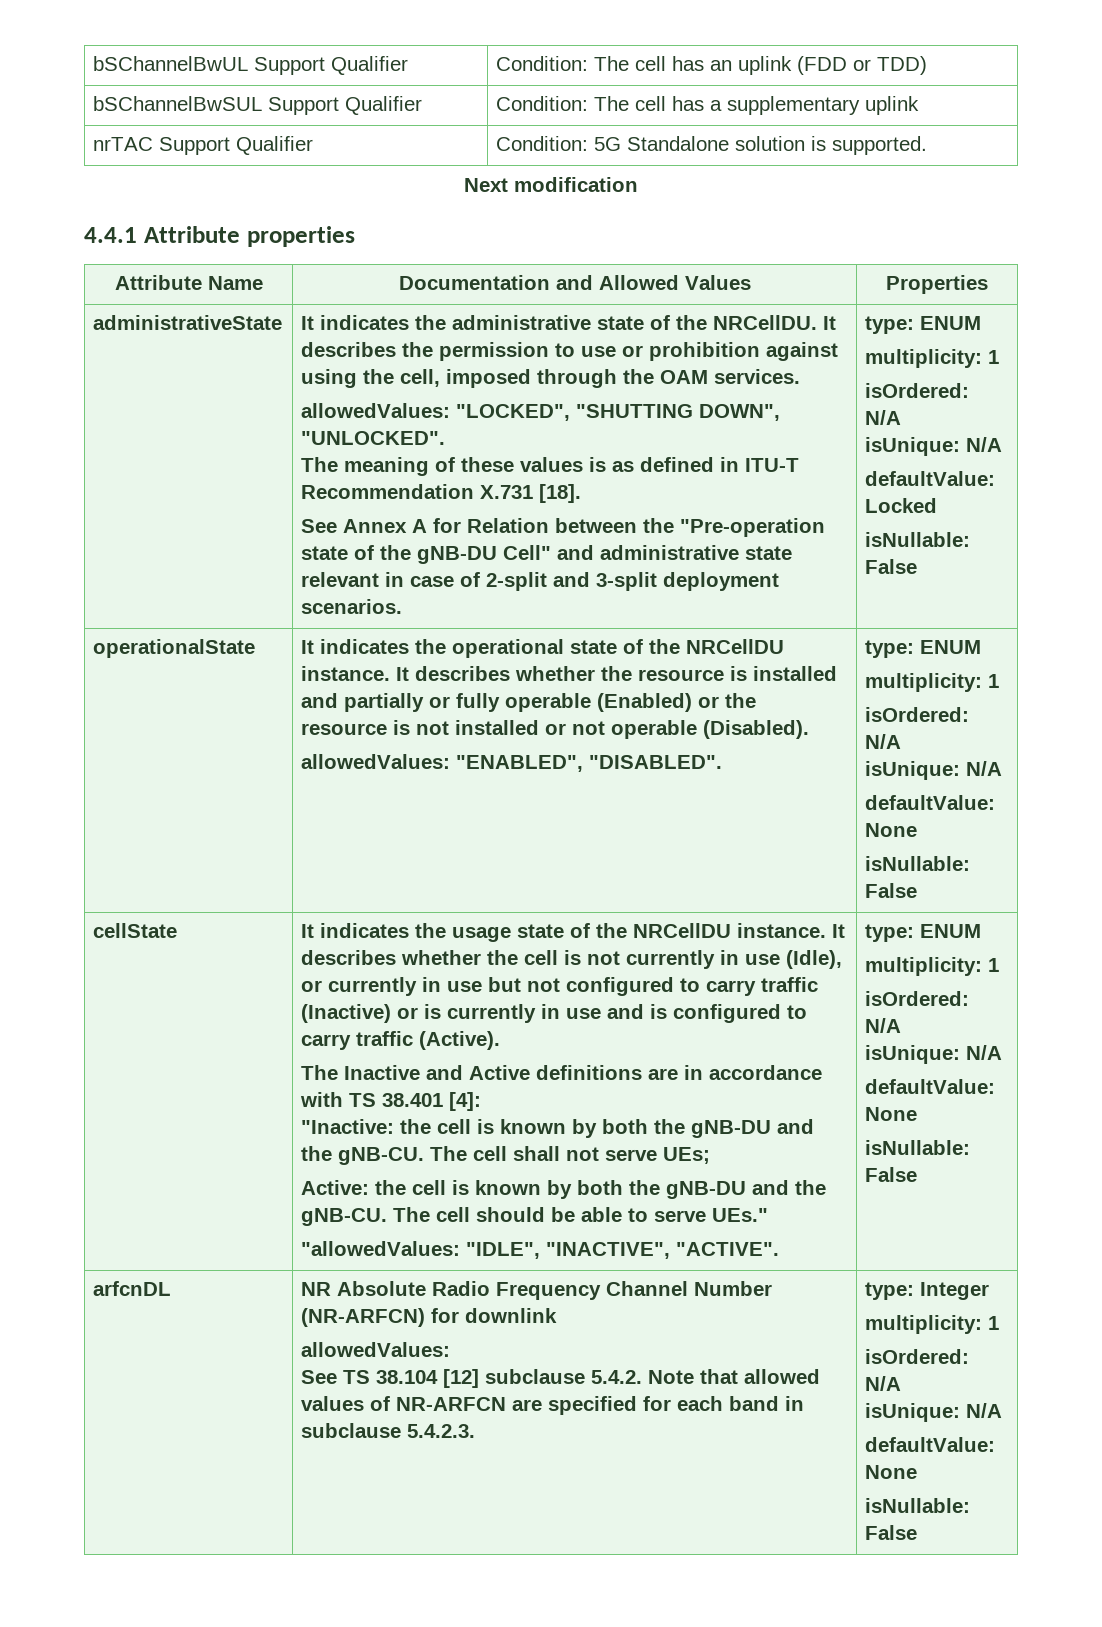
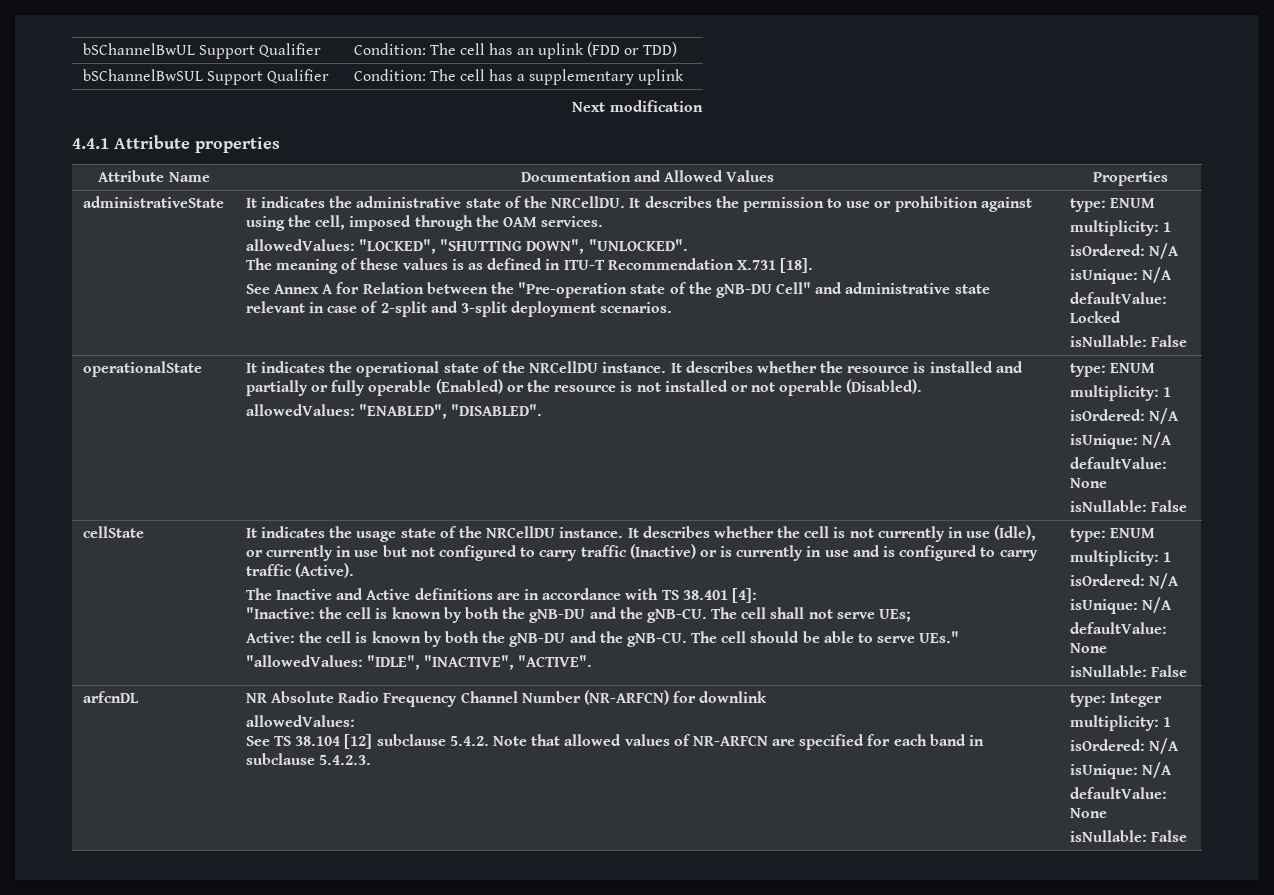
[93,136,314,155] [496,136,928,155] // nrTAC Support Qualifier | Condition: 5G Standalone solution is supported. -> (684, 77) none

